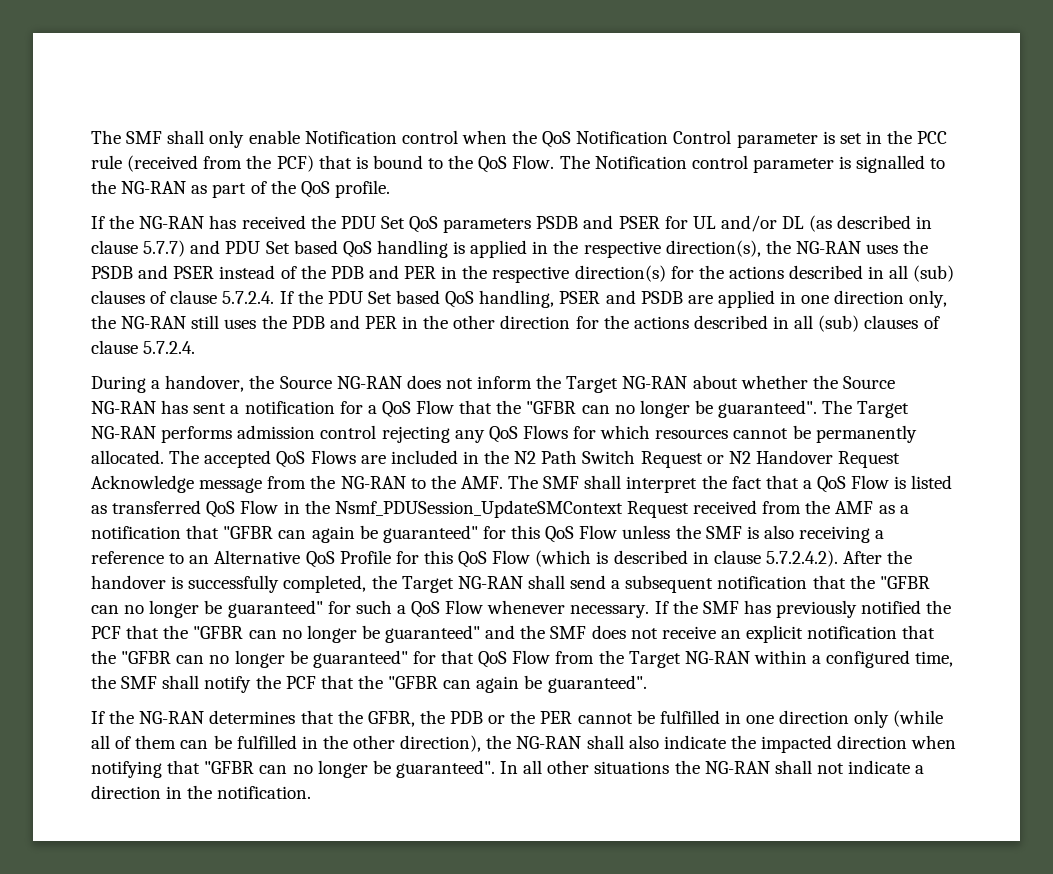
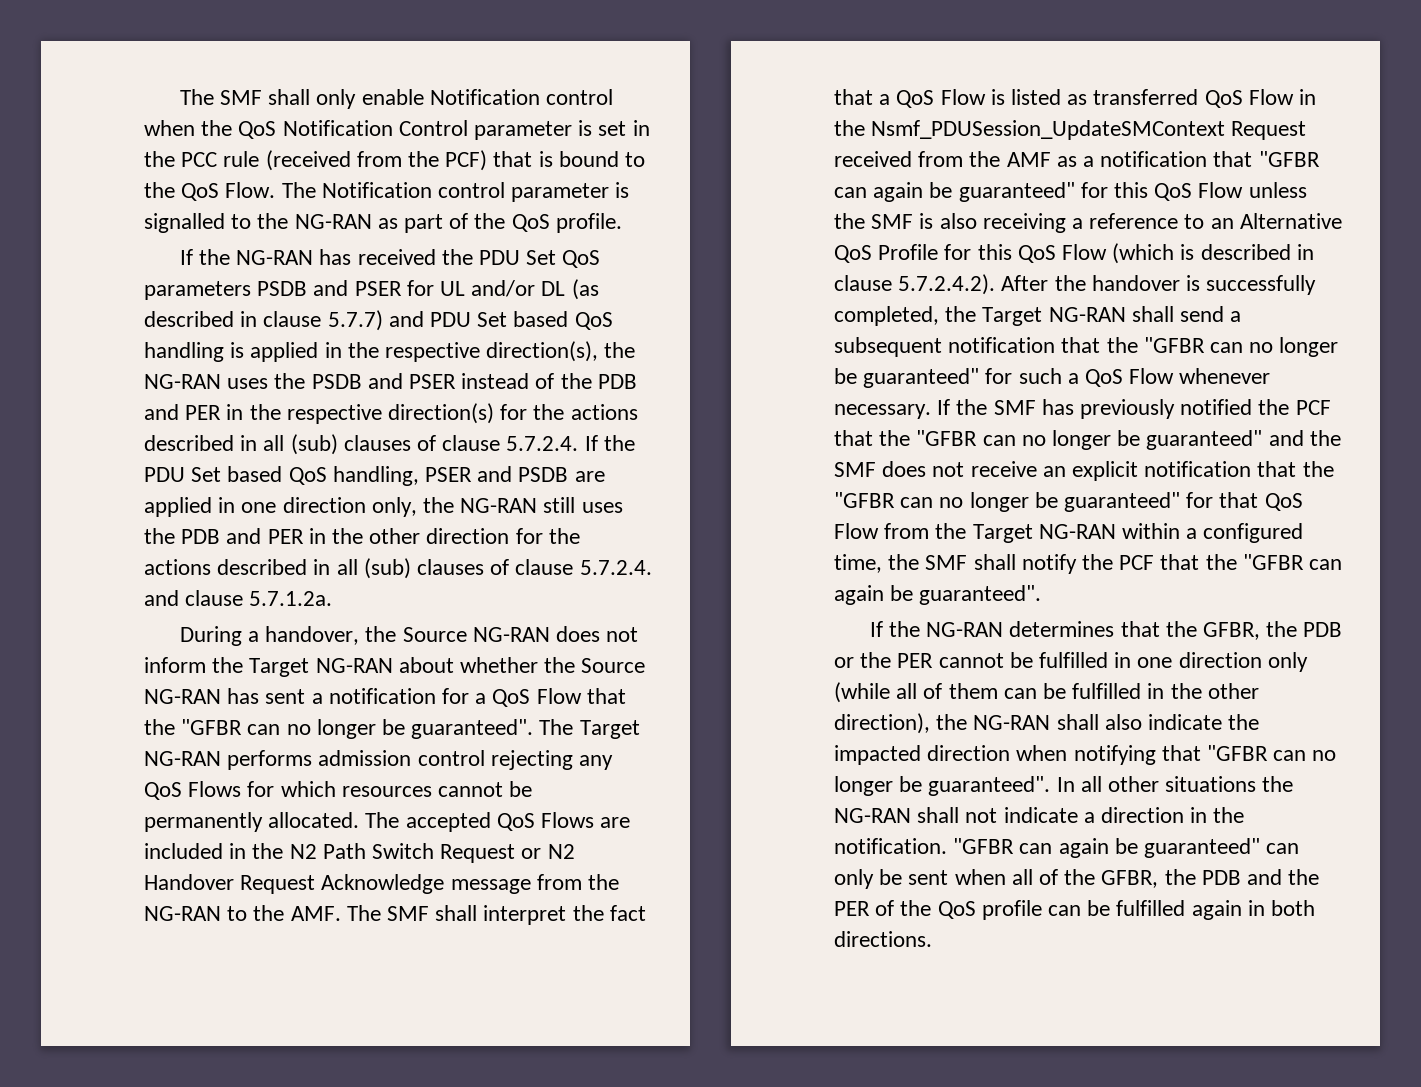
(196, 347) none -> [144,590,333,606] and clause 5.7.1.2a.
(312, 792) none -> [953,838,1300,858] [834,869,1320,889] [834,900,1316,920] [834,931,932,947] "GFBR can again be guaranteed" can only be sent when all of the GFBR, the PDB and the PER of the QoS profile can be fulfilled again in both directions.

